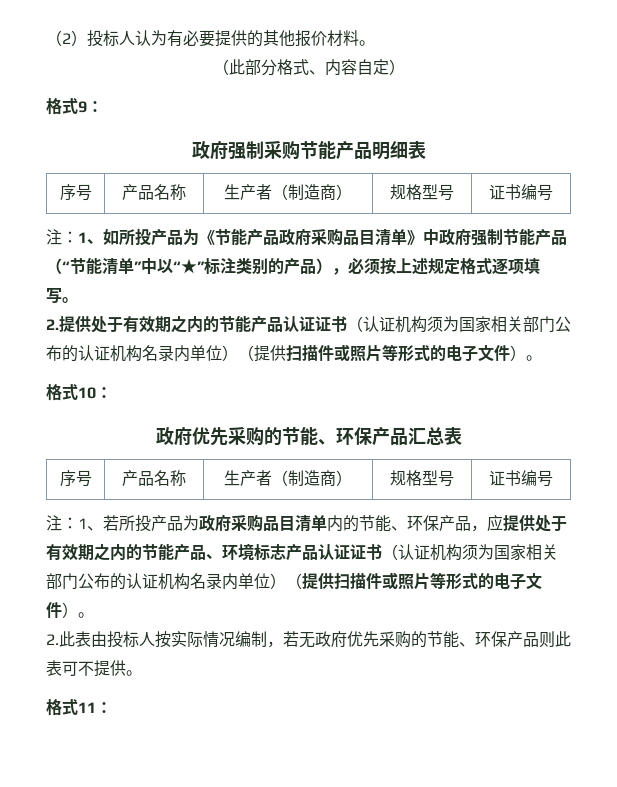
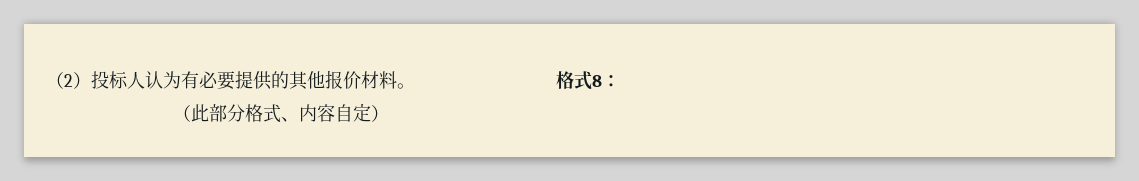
[78,101,103,113] [191,141,426,160] [59,184,92,201] [122,184,186,200] [224,184,352,200] [390,184,454,201] [489,184,553,201] [46,228,567,246] [46,257,540,275] [46,288,78,304] [46,315,571,333] [46,344,542,362] [46,383,112,401] [155,427,462,446] [59,470,92,487] [122,470,186,486] [224,470,352,486] [390,470,454,487] [489,470,553,487] [46,514,567,532] [46,543,558,561] [46,572,542,590] [46,602,94,618] [46,631,571,648] [46,660,142,677] [46,698,112,716] 9： // 政府强制采购节能产品明细表 // 序号 | 产品名称 | 生产者（制造商） | 规格型号 | 证书编号 // 注：1、如所投产品为《节能产品政府采购品目清单》中政府强制节能产品（“节能清单”中以“★”标注类别的产品），必须按上述规定格式逐项填写。 // 2.提供处于有效期之内的节能产品认证证书（认证机构须为国家相关部门公布的认证机构名录内单位）（提供扫描件或照片等形式的电子文件）。 // 格式10： // 政府优先采购的节能、环保产品汇总表 // 序号 | 产品名称 | 生产者（制造商） | 规格型号 | 证书编号 // 注：1、若所投产品为政府采购品目清单内的节能、环保产品，应提供处于有效期之内的节能产品、环境标志产品认证证书（认证机构须为国家相关部门公布的认证机构名录内单位）（提供扫描件或照片等形式的电子文件）。 // 2.此表由投标人按实际情况编制，若无政府优先采购的节能、环保产品则此表可不提供。 // 格式11： -> [592,75,620,87] 8：

